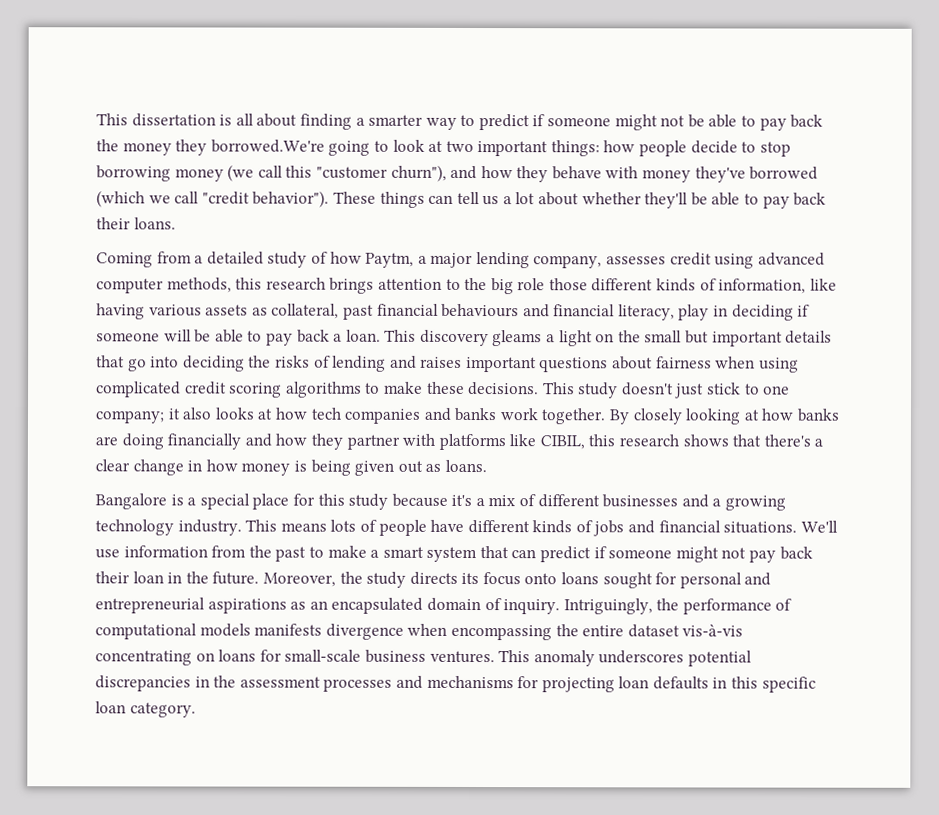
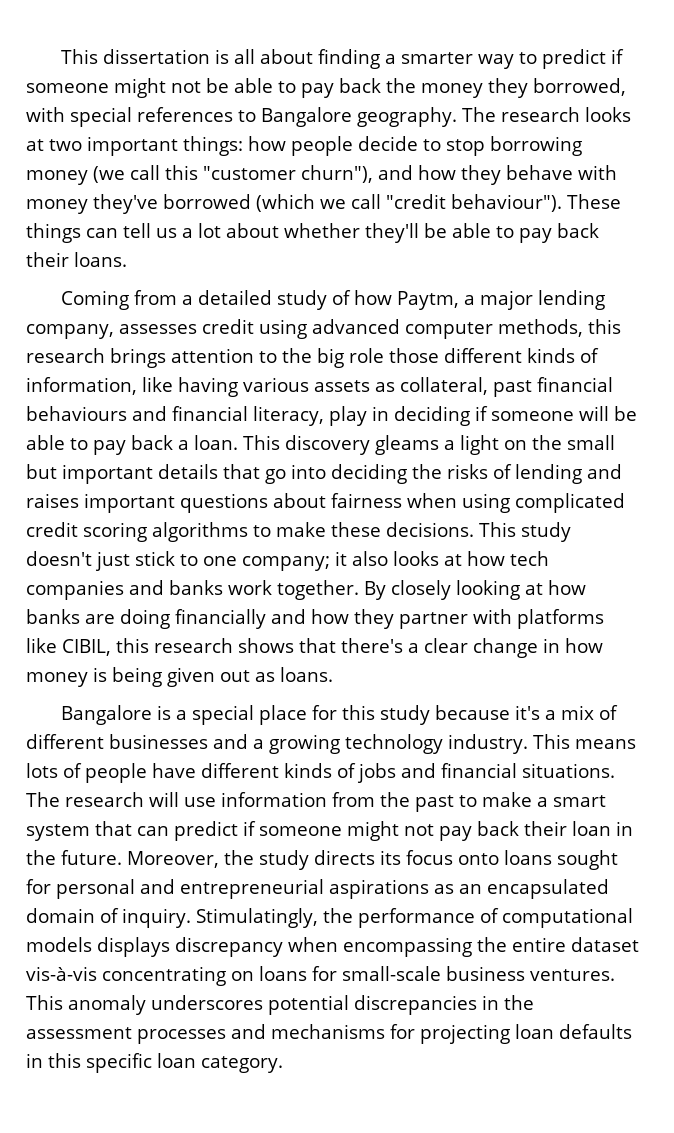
[210,139,425,156] borrowed.We're going to look -> [533,78,626,96] [26,107,631,127] borrowed, with special references to Bangalore geography. The research looks
[252,190,330,208] behavior"). -> [451,194,562,212] behaviour").
[800,520,838,533] We'll -> [26,792,179,807] The research will
[563,598,653,615] Intriguingly, -> [195,908,318,928] Stimulatingly,
[254,623,404,640] manifests divergence -> [97,937,283,957] displays discrepancy

